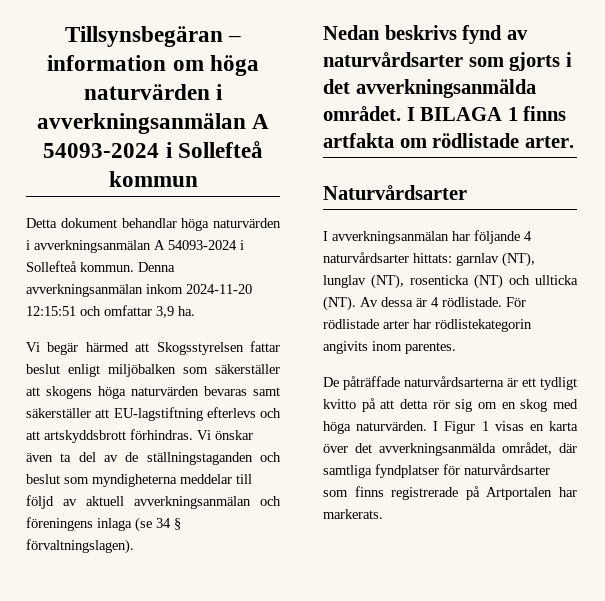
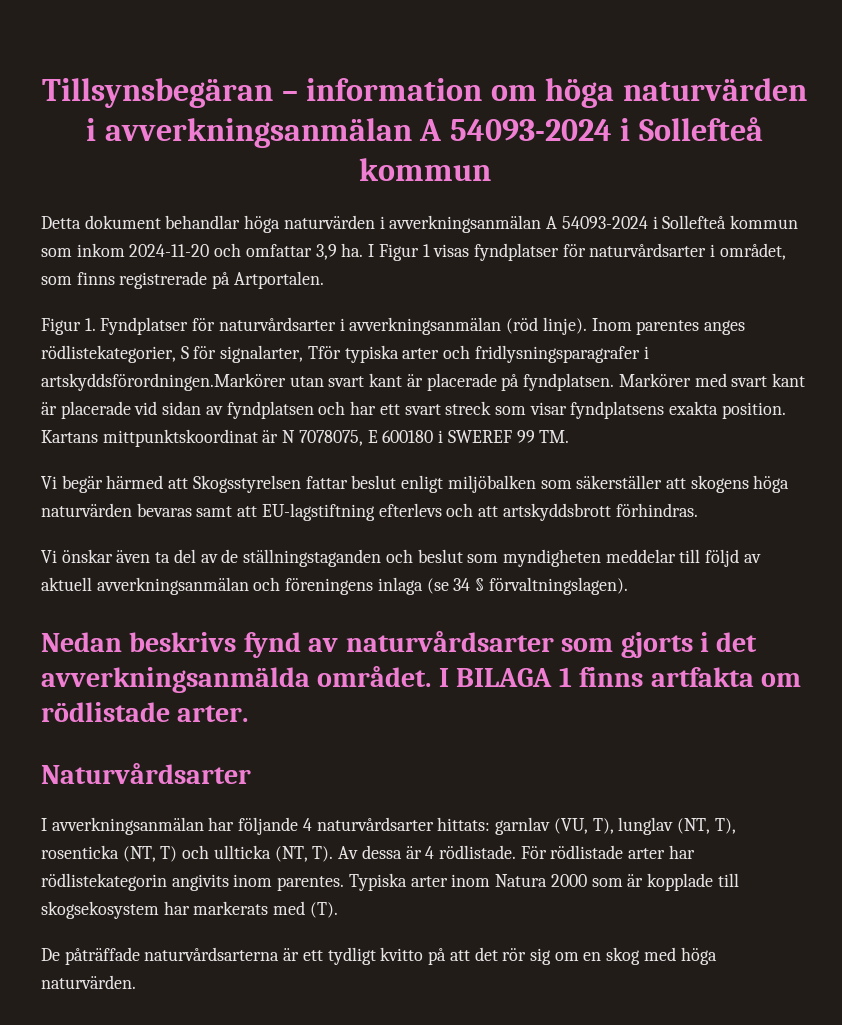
[80,262,175,272] [26,284,143,297] kommun. Denna avverkningsanmälan -> [729,215,798,229] [41,248,72,257] kommun som
[26,306,76,316] 12:15:51 -> (210, 250) none
(195, 311) none -> [368,243,786,261] [41,271,324,289] [41,317,745,335] [41,345,649,363] [41,373,805,391] [41,401,786,419] [41,429,570,447] I Figur 1 visas fyndplatser för naturvårdsarter i området, som finns registrerade på Artportalen. // Figur 1. Fyndplatser för naturvårdsarter i avverkningsanmälan (röd linje). Inom parentes anges rödlistekategorier, S för signalarter, Tför typiska arter och fridlysningsparagrafer i artskyddsförordningen.Markörer utan svart kant är placerade på fyndplatsen. Markörer med svart kant är placerade vid sidan av fyndplatsen och har ett svart streck som visar fyndplatsens exakta position. Kartans mittpunktskoordinat är N 7078075, E 600180 i SWEREF 99 TM.
[26,408,91,418] säkerställer -> (233, 511) none
(193, 434) none -> (698, 510) //
[92,474,177,487] myndigheterna -> [502,549,601,567] myndigheten
[502,252,535,267] [323,274,578,289] [323,296,356,311] (NT), lunglav (NT), rosenticka (NT) och ullticka (NT). -> [553,817,736,835] [41,845,334,862] (VU, T), lunglav (NT, T), rosenticka (NT, T) och ullticka (NT, T).
(456, 348) none -> [348,873,739,891] [41,901,338,919] Typiska arter inom Natura 2000 som är kopplade till skogsekosystem har markerats med (T).
[400,399,428,409] detta -> [474,947,498,961] det
[433,421,578,434] [323,442,577,456] [323,464,550,478] [323,486,577,500] [323,509,383,519] I Figur 1 visas en karta över det avverkningsanmälda området, där samtliga fyndplatser för naturvårdsarter som finns registrerade på Artportalen har markerats. -> (136, 982) none

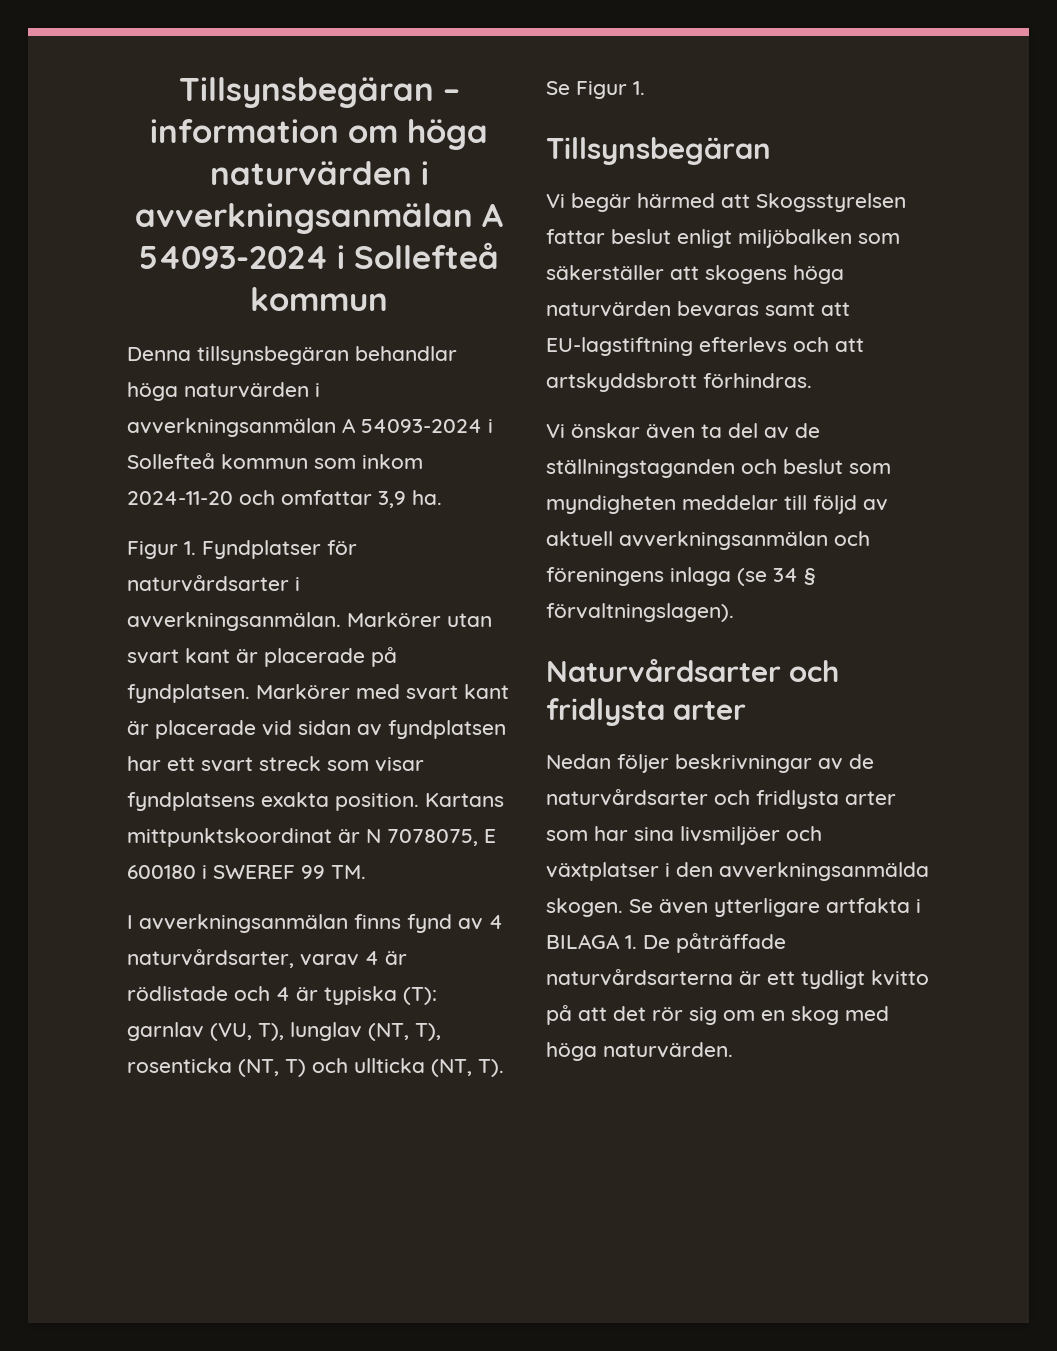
[41,215,161,229] Detta dokument -> [127,346,349,365] Denna tillsynsbegäran
[368,243,786,261] [41,271,324,289] I Figur 1 visas fyndplatser för naturvårdsarter i området, som finns registrerade på Artportalen. -> (442, 497) none
[349,317,745,335] [41,345,649,363] [41,373,286,391] avverkningsanmälan (röd linje). Inom parentes anges rödlistekategorier, S för signalarter, Tför typiska arter och fridlysningsparagrafer i artskyddsförordningen.Markörer -> [127,612,441,631] avverkningsanmälan. Markörer
[318,401,346,415] och -> (506, 729) none
(570, 436) none -> [127,914,503,933] [127,949,407,968] [127,986,437,1005] [127,1022,441,1041] [127,1058,504,1077] [546,81,645,99] [546,137,771,165] // I avverkningsanmälan finns fynd av 4 naturvårdsarter, varav 4 är rödlistade och 4 är typiska (T): garnlav (VU, T), lunglav (NT, T), rosenticka (NT, T) och ullticka (NT, T). Se Figur 1. // Tillsynsbegäran
[41,631,758,658] [41,666,801,693] [41,702,249,722] [41,763,251,784] [41,817,736,835] [41,845,695,862] [41,873,739,891] [41,901,338,919] Nedan beskrivs fynd av naturvårdsarter som gjorts i det avverkningsanmälda området. I BILAGA 1 finns artfakta om rödlistade arter. // Naturvårdsarter // I avverkningsanmälan har följande 4 naturvårdsarter hittats: garnlav (VU, T), lunglav (NT, T), rosenticka (NT, T) och ullticka (NT, T). Av dessa är 4 rödlistade. För rödlistade arter har rödlistekategorin angivits inom parentes. Typiska arter inom Natura 2000 som är kopplade till skogsekosystem har markerats med (T). // -> [546,658,839,682] [546,698,746,726] [546,754,874,773] [546,789,896,809] [546,826,822,845] [546,862,929,881] [546,898,921,917] [546,934,637,949] Naturvårdsarter och fridlysta arter // Nedan följer beskrivningar av de naturvårdsarter och fridlysta arter som har sina livsmiljöer och växtplatser i den avverkningsanmälda skogen. Se även ytterligare artfakta i BILAGA 1.

